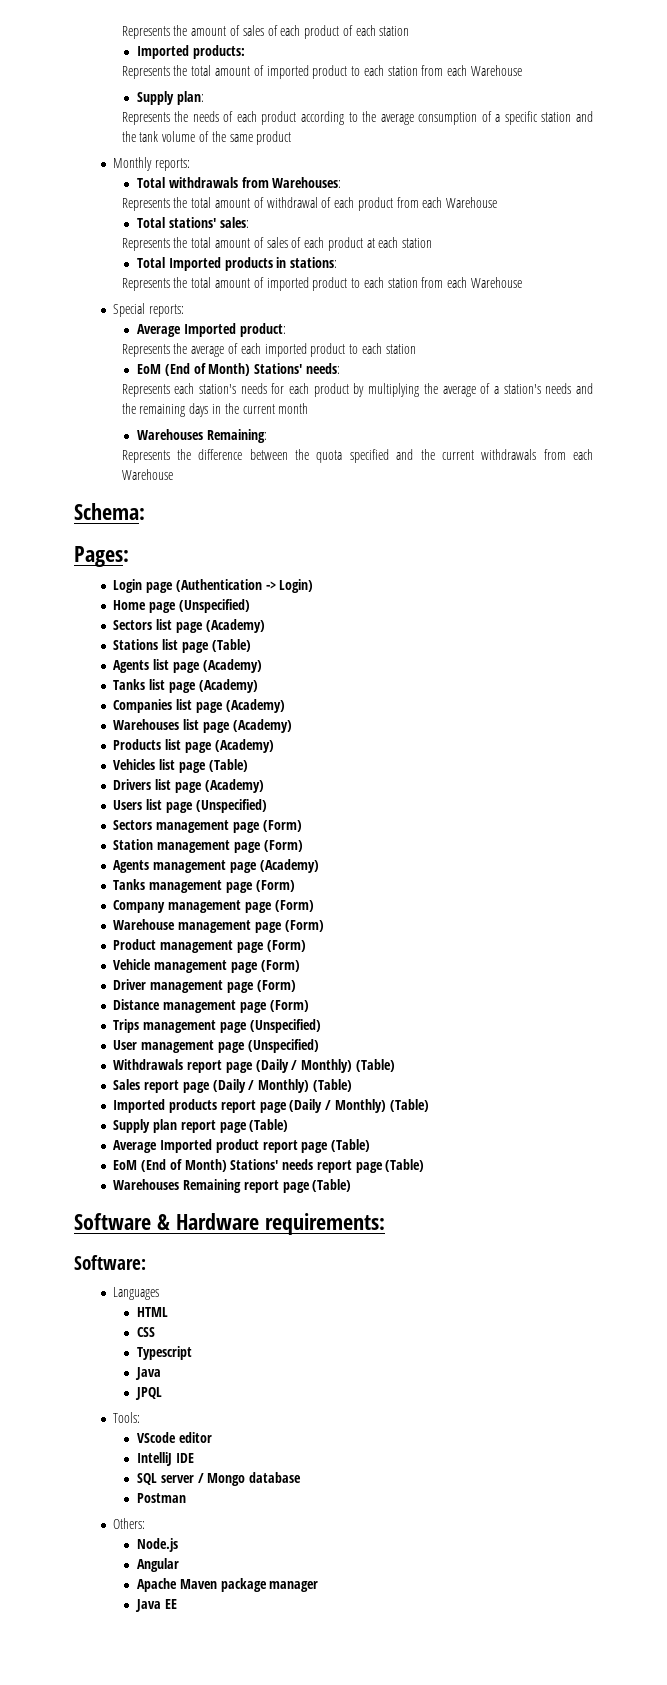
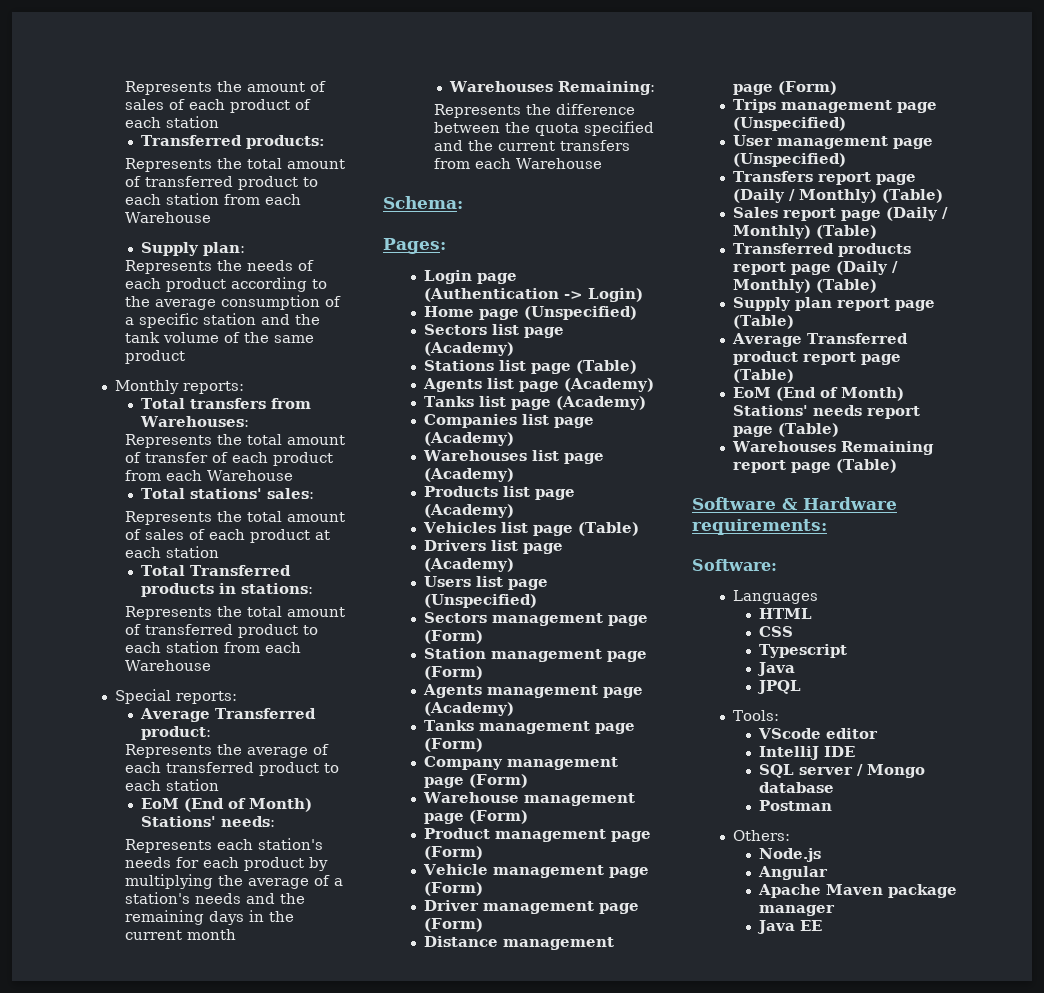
[137,45,190,59] Imported -> [140,135,242,146] Transferred
[266,65,309,79] imported -> [144,176,233,187] transferred
[168,177,238,188] withdrawals -> [189,398,266,409] transfers
[266,197,318,208] withdrawal -> [144,452,208,463] transfer
[168,257,221,271] Imported -> [189,565,291,576] Transferred
[266,277,309,291] imported -> [144,624,233,635] transferred
[183,323,236,337] Imported -> [214,708,316,719] Transferred
[264,343,307,357] imported -> [165,762,254,773] transferred
[481,449,537,460] withdrawals -> [559,140,630,151] transfers
[113,1059,184,1070] Withdrawals -> [733,171,814,182] Transfers
[113,1099,166,1113] Imported -> [733,243,835,254] Transferred
[160,1139,213,1153] Imported -> [807,333,909,344] Transferred

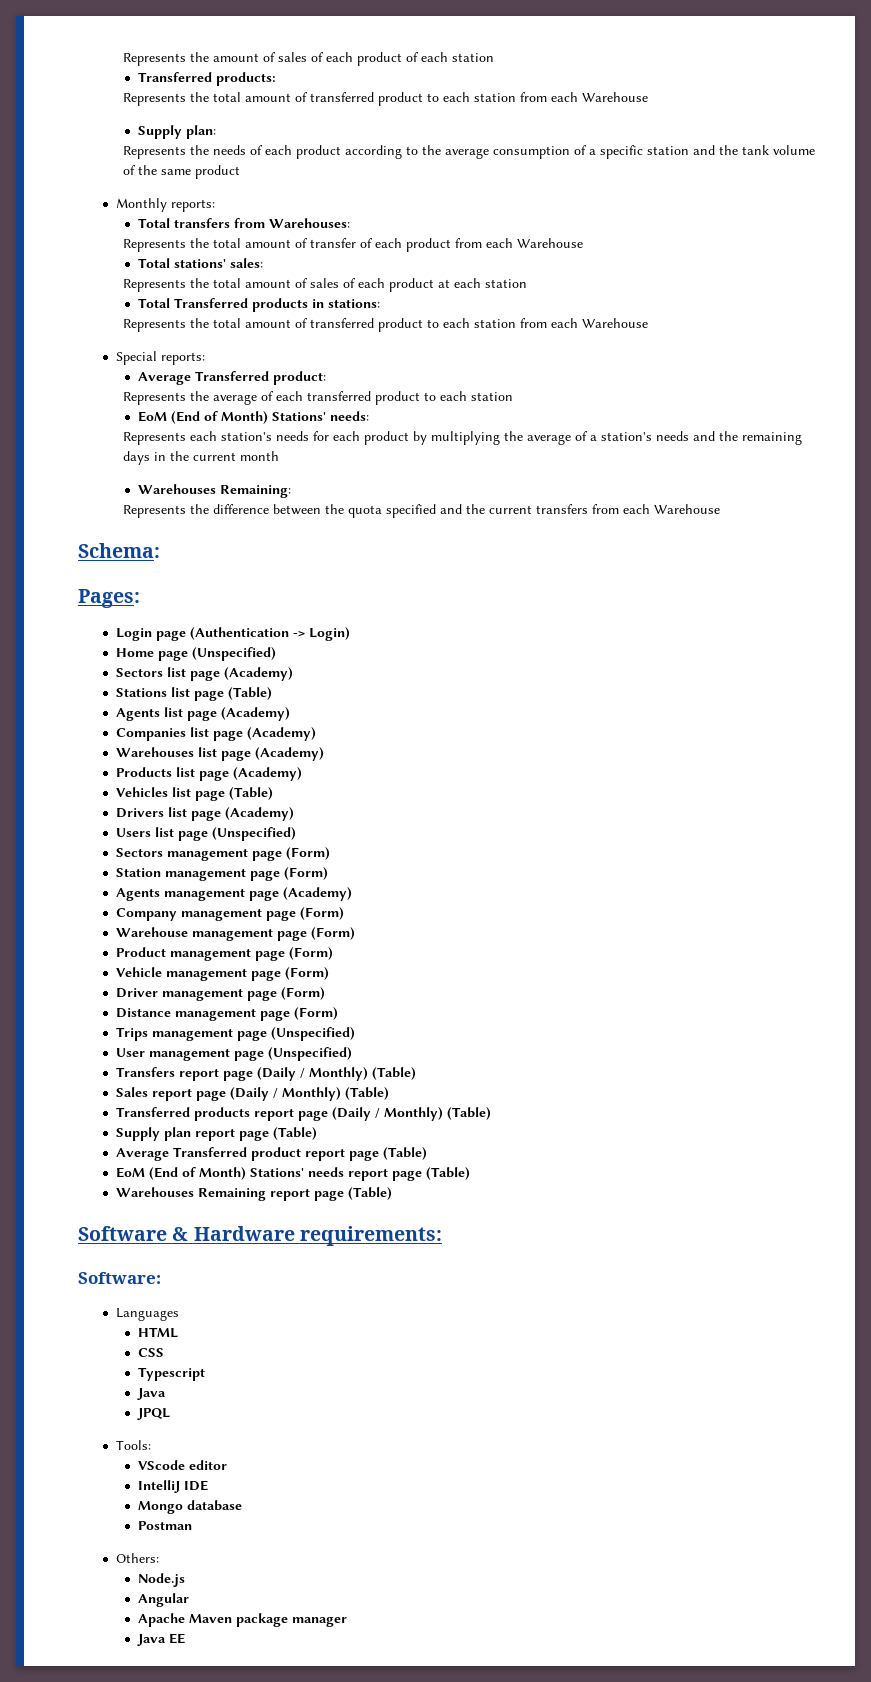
[424,396,647,410] // Tanks list page (Academy) -> (290, 714) none
[424,720,636,734] [424,738,484,752] // Tanks management page (Form) -> (352, 894) none
[758,764,863,778] SQL server / -> (209, 1485) none

